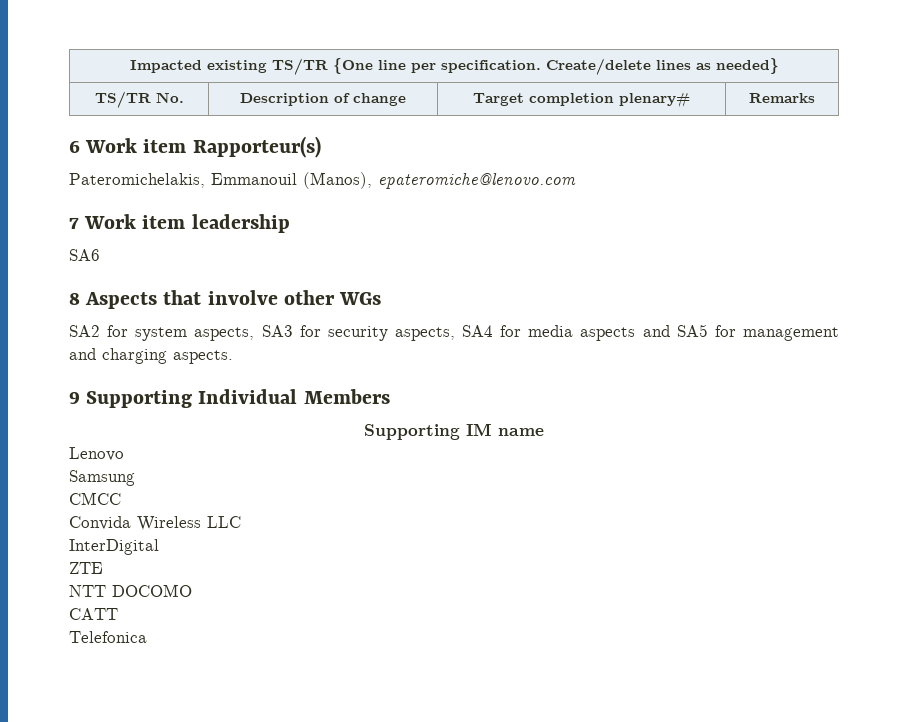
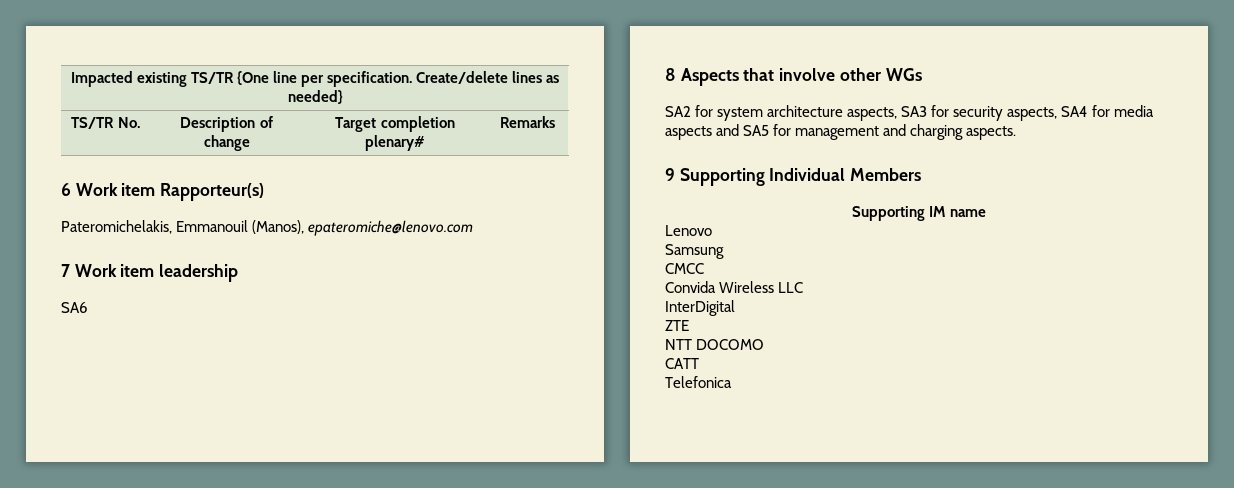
(188, 334) none -> [767,105,844,117] architecture

